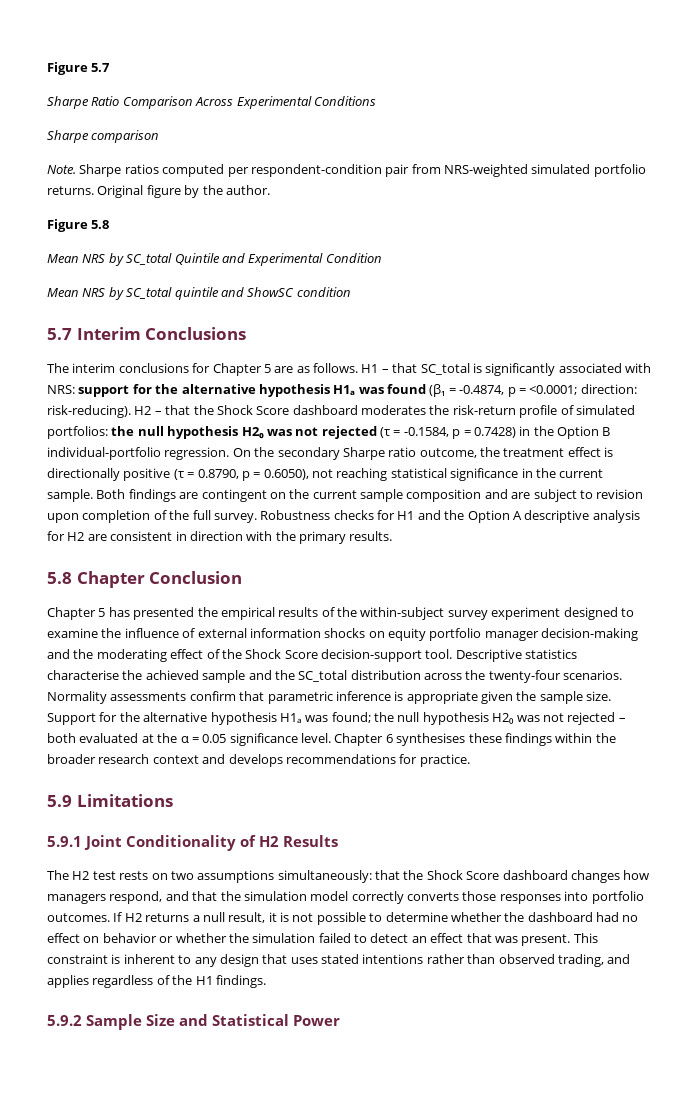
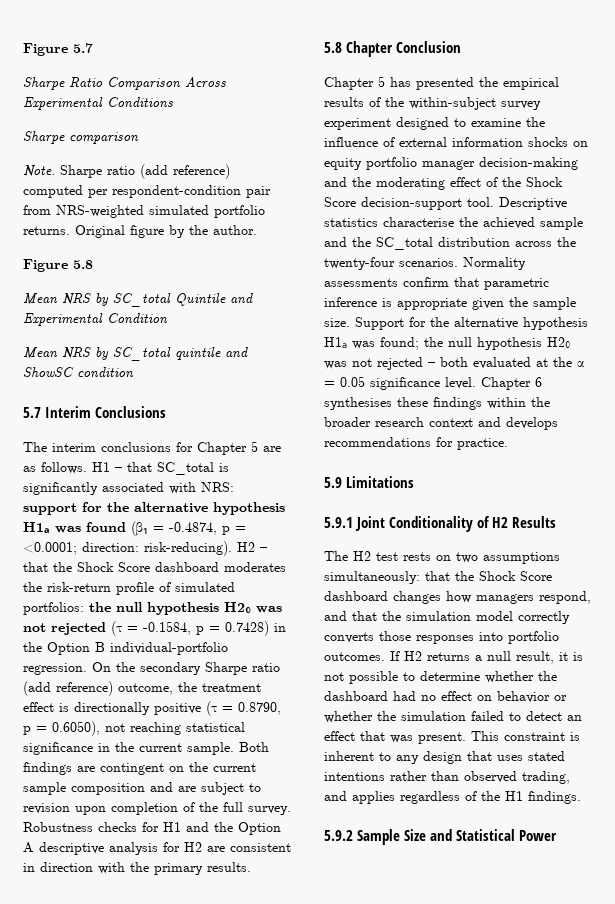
[124,164,159,174] ratios -> [107,164,230,179] ratio (add reference)
(417, 452) none -> [23,681,113,696] (add reference)

